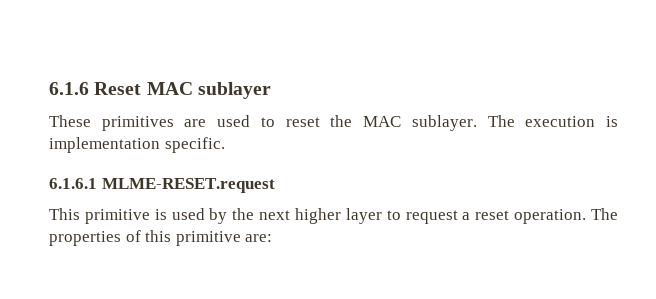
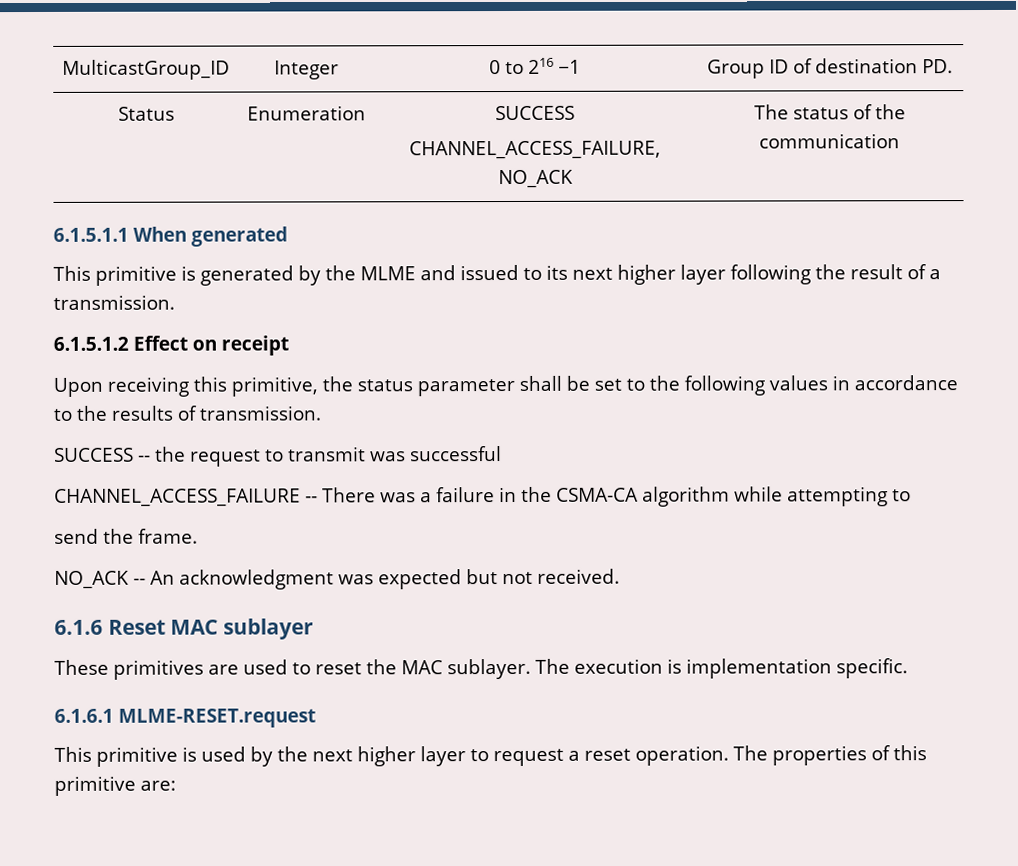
(49, 88) none -> [62,59,230,80] [273,60,339,80] [489,57,581,75] [706,58,953,79] [117,106,175,121] [246,105,366,121] [495,105,575,121] [409,140,661,160] [497,169,573,189] [753,104,906,120] [759,133,900,149] [53,226,288,247] [53,264,941,286] [53,294,175,310] [53,335,289,356] [53,375,958,397] [53,405,321,421] [54,446,502,467] [54,486,911,507] [54,528,198,544] [54,568,620,590] MulticastGroup_ID | Integer | 0 to 216 −1 | Group ID of destination PD. // Status | Enumeration | SUCCESS // CHANNEL_ACCESS_FAILURE, NO_ACK | The status of the communication // 6.1.5.1.1 When generated // This primitive is generated by the MLME and issued to its next higher layer following the result of a transmission. // 6.1.5.1.2 Effect on receipt // Upon receiving this primitive, the status parameter shall be set to the following values in accordance to the results of transmission. // SUCCESS -- the request to transmit was successful // CHANNEL_ACCESS_FAILURE -- There was a failure in the CSMA-CA algorithm while attempting to // send the frame. // NO_ACK -- An acknowledgment was expected but not received. //

